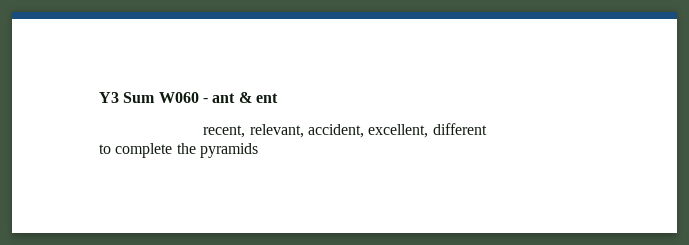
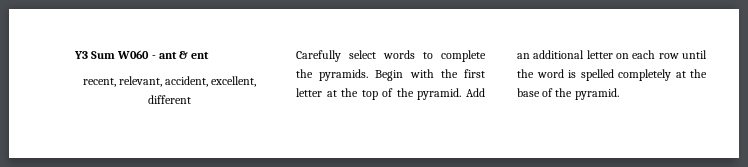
[99,143,258,158] to complete the pyramids -> [296,50,486,62] [296,69,485,81] [296,88,485,100] [517,50,707,59] [517,69,707,81] [517,88,619,100] Carefully select words to complete the pyramids. Begin with the first letter at the top of the pyramid. Add an additional letter on each row until the word is spelled completely at the base of the pyramid.

